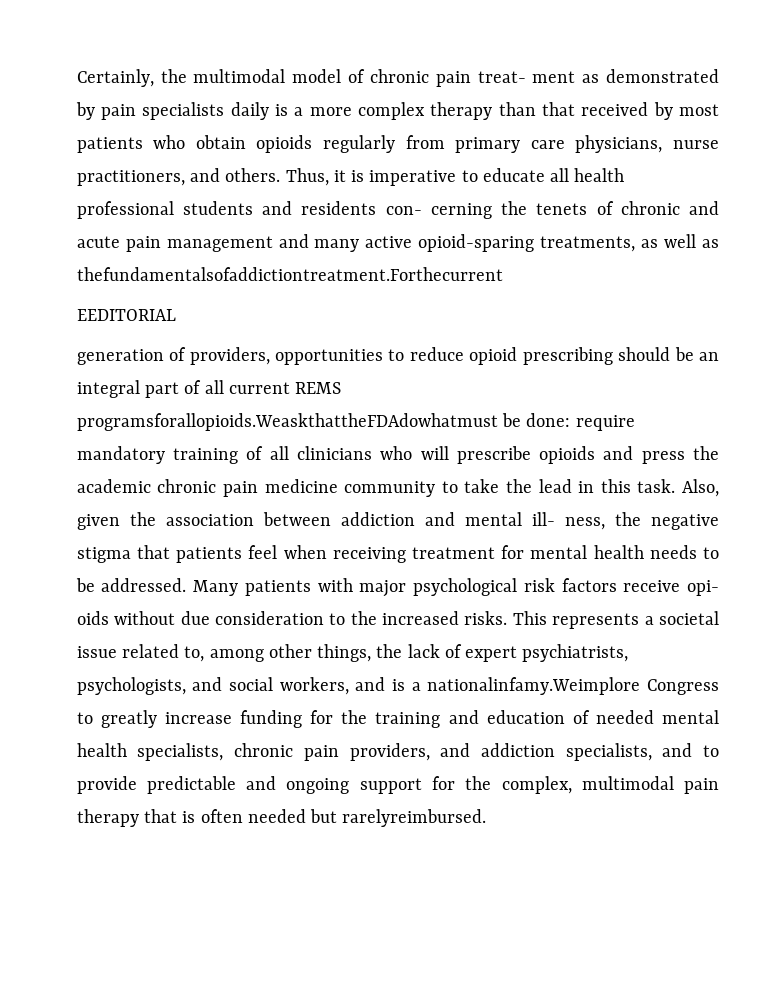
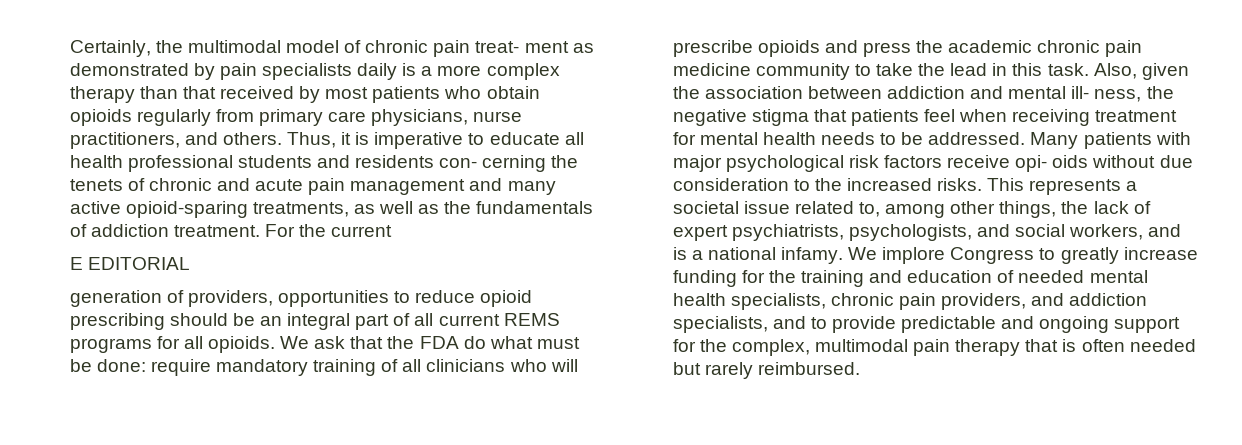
[76,267,503,281] [76,309,176,321] thefundamentalsofaddictiontreatment.Forthecurrent // EEDITORIAL -> [444,201,594,214] [69,224,393,237] [69,257,190,270] the fundamentals of addiction treatment. For the current // E EDITORIAL
[76,413,498,431] programsforallopioids.WeaskthattheFDAdowhatmust -> [69,336,580,353] programs for all opioids. We ask that the FDA do what must
[427,677,641,695] nationalinfamy.Weimplore -> [707,247,946,264] national infamy. We implore
[342,809,487,827] rarelyreimbursed. -> [704,362,860,379] rarely reimbursed.

